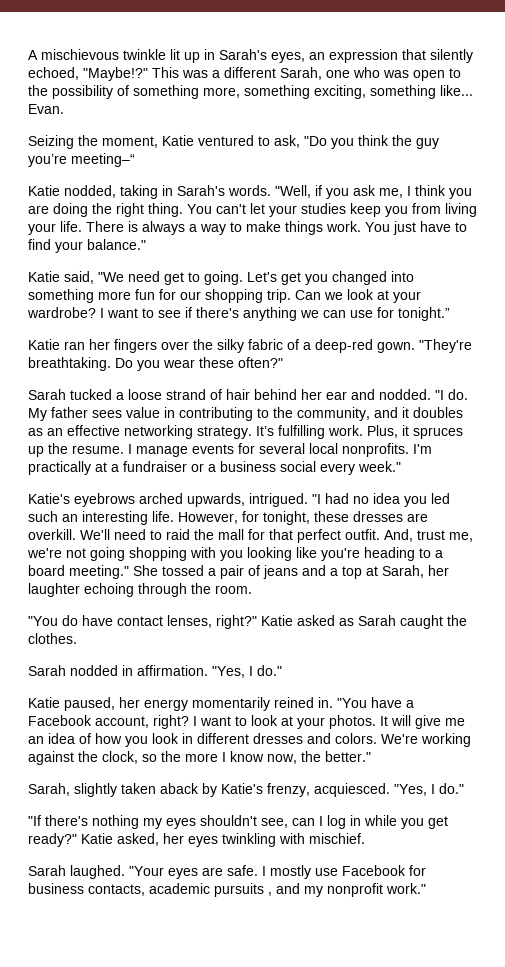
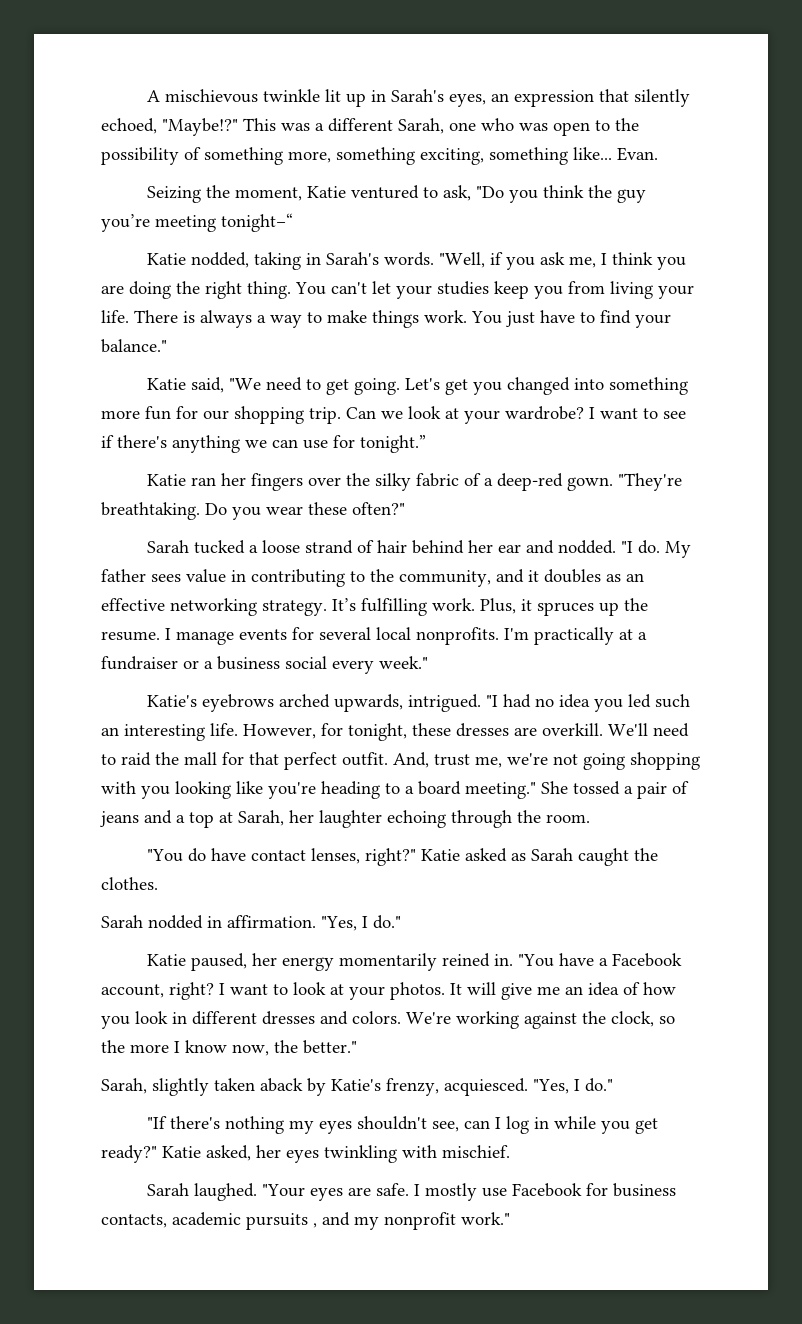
[71,153,135,167] meeting–“ -> [155,213,293,232] meeting tonight–“
[164,272,200,285] get to -> [306,379,350,395] to get

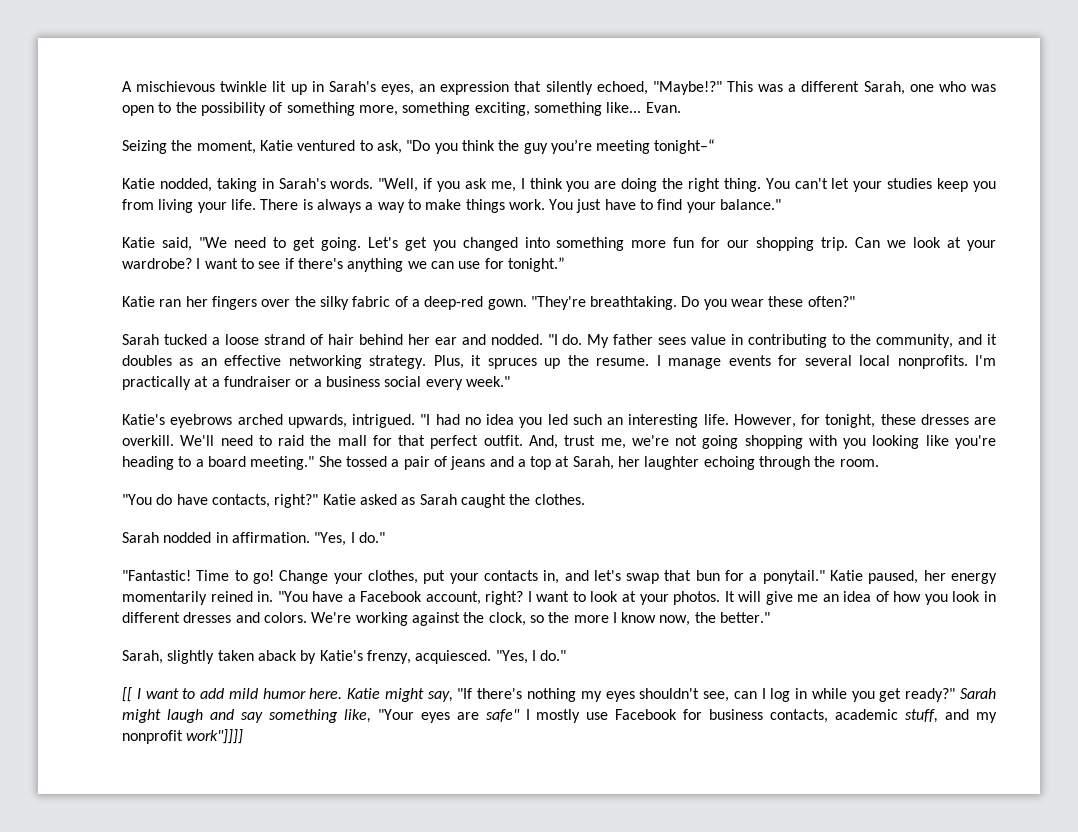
[332,598,475,616] It’s fulfilling work. -> (427, 362) none
[251,848,361,864] contact lenses, -> [211,494,270,508] contacts,
(401, 922) none -> [122,570,825,584] "Fantastic! Time to go! Change your clothes, put your contacts in, and let's swap that bun for a ponytail."
(613, 1085) none -> [122,687,453,702] [[ I want to add mild humor here. Katie might say,
[162,1145,510,1163] [147,1183,258,1201] Katie asked, her eyes twinkling with mischief. // Sarah laughed. -> [959,688,996,699] [122,709,371,723] Sarah might laugh and say something like,
[376,1183,410,1196] safe. -> [485,709,520,722] safe"
[246,1213,317,1230] pursuits , -> [905,709,939,723] stuff,
[461,1212,510,1225] work." -> [186,729,244,744] work"]]]]

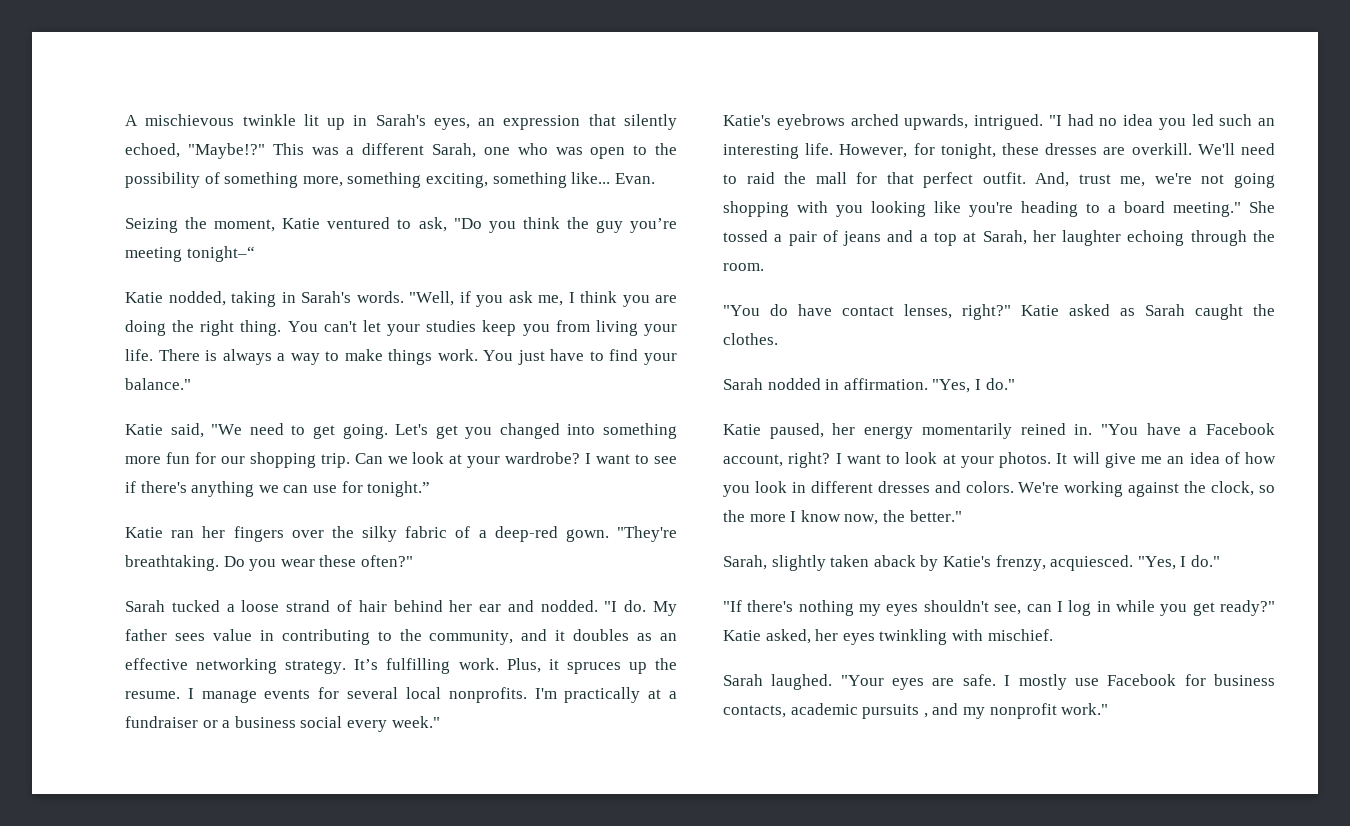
(427, 362) none -> [354,658,499,674] It’s fulfilling work.
[211,494,270,508] contacts, -> [842,304,952,319] contact lenses,
[122,570,825,584] "Fantastic! Time to go! Change your clothes, put your contacts in, and let's swap that bun for a ponytail." -> (1015, 384) none
[122,687,453,702] [[ I want to add mild humor here. Katie might say, -> (1220, 561) none
[959,688,996,699] [122,709,371,723] Sarah might laugh and say something like, -> [723,629,1053,645] [723,674,833,690] Katie asked, her eyes twinkling with mischief. // Sarah laughed.
[485,709,520,722] safe" -> [962,674,996,686] safe.
[905,709,939,723] stuff, -> [862,704,928,719] pursuits ,
[186,729,244,744] work"]]]] -> [1061,703,1109,715] work."

